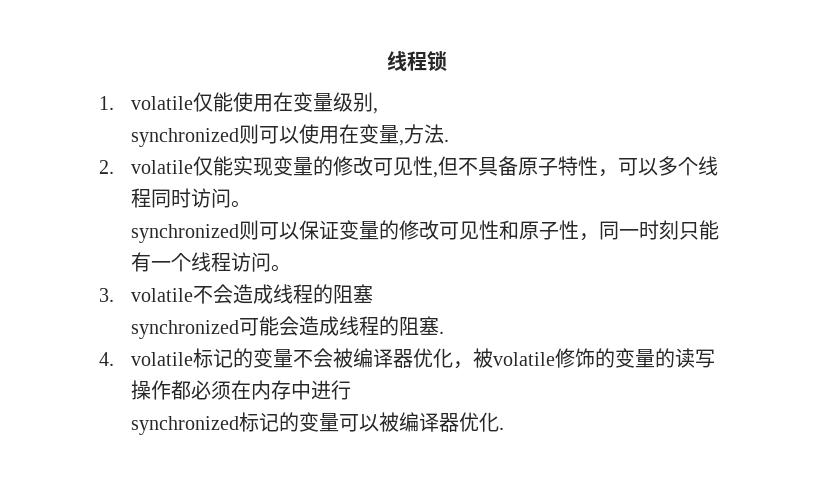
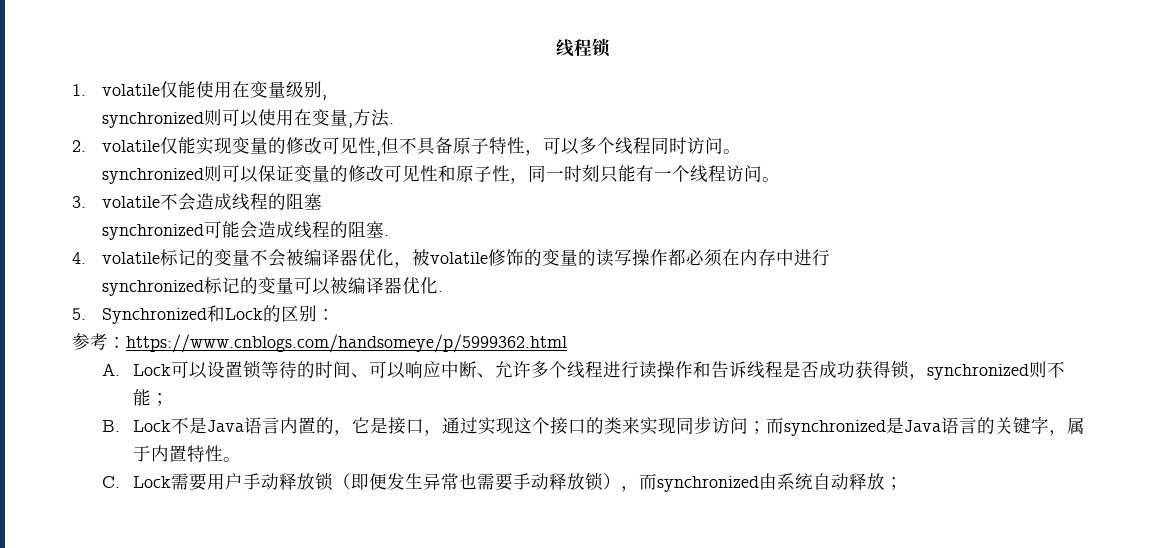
(504, 428) none -> [72,305,336,324] [72,333,567,353] [102,360,1065,380] [132,389,169,406] [102,416,1085,436] [132,445,241,463] [102,472,903,492] // 5. Synchronized和Lock的区别： // 参考：https://www.cnblogs.com/handsomeye/p/5999362.html // A. Lock可以设置锁等待的时间、可以响应中断、允许多个线程进行读操作和告诉线程是否成功获得锁，synchronized则不能； // B. Lock不是Java语言内置的，它是接口，通过实现这个接口的类来实现同步访问；而synchronized是Java语言的关键字，属于内置特性。 // C. Lock需要用户手动释放锁（即便发生异常也需要手动释放锁），而synchronized由系统自动释放；

